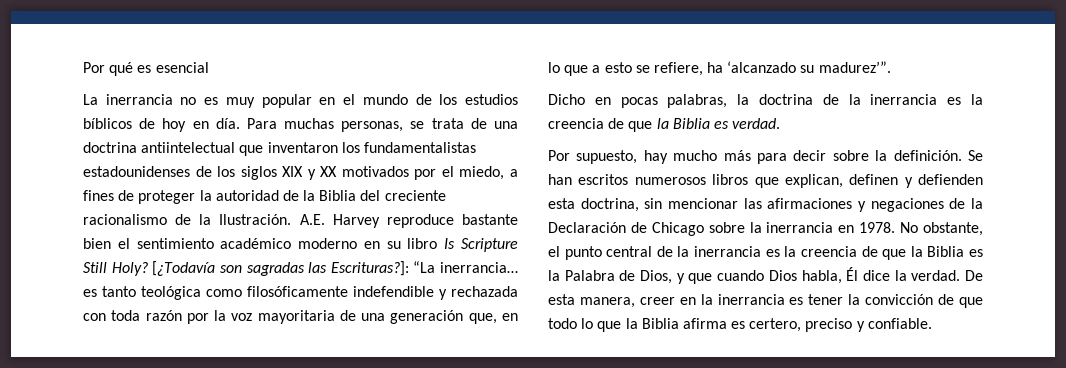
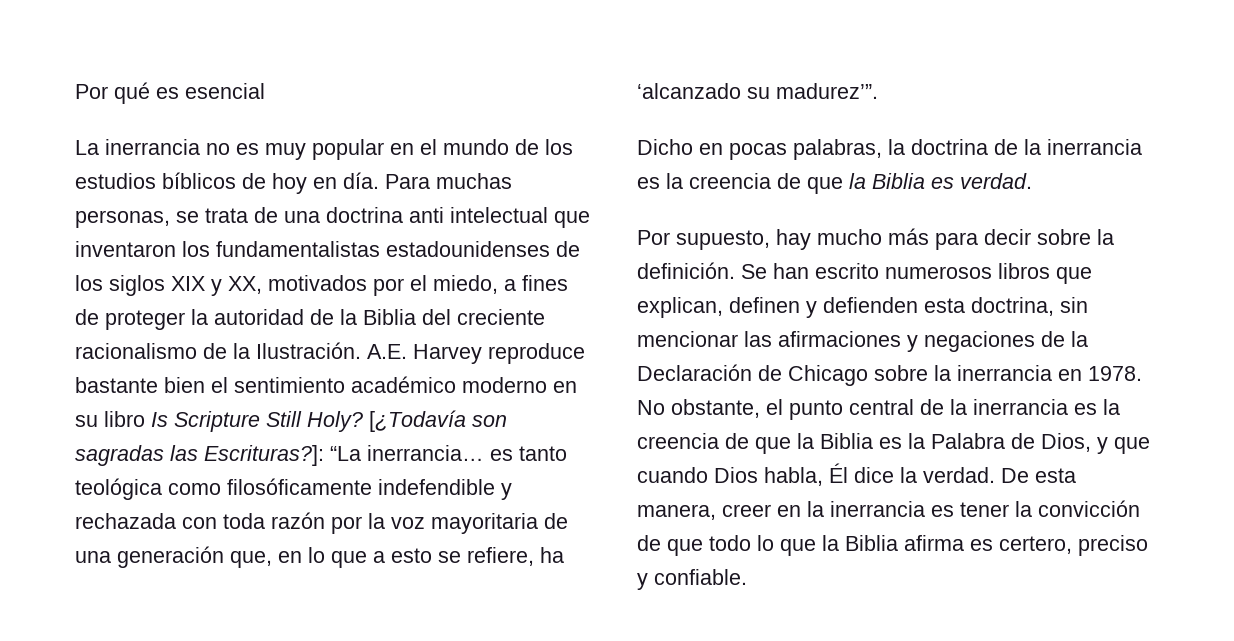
[141,142,236,153] antiintelectual -> [409,207,548,223] anti intelectual
[320,166,338,177] XX -> [228,276,262,294] XX,
[578,174,629,185] escritos -> [815,263,879,279] escrito

